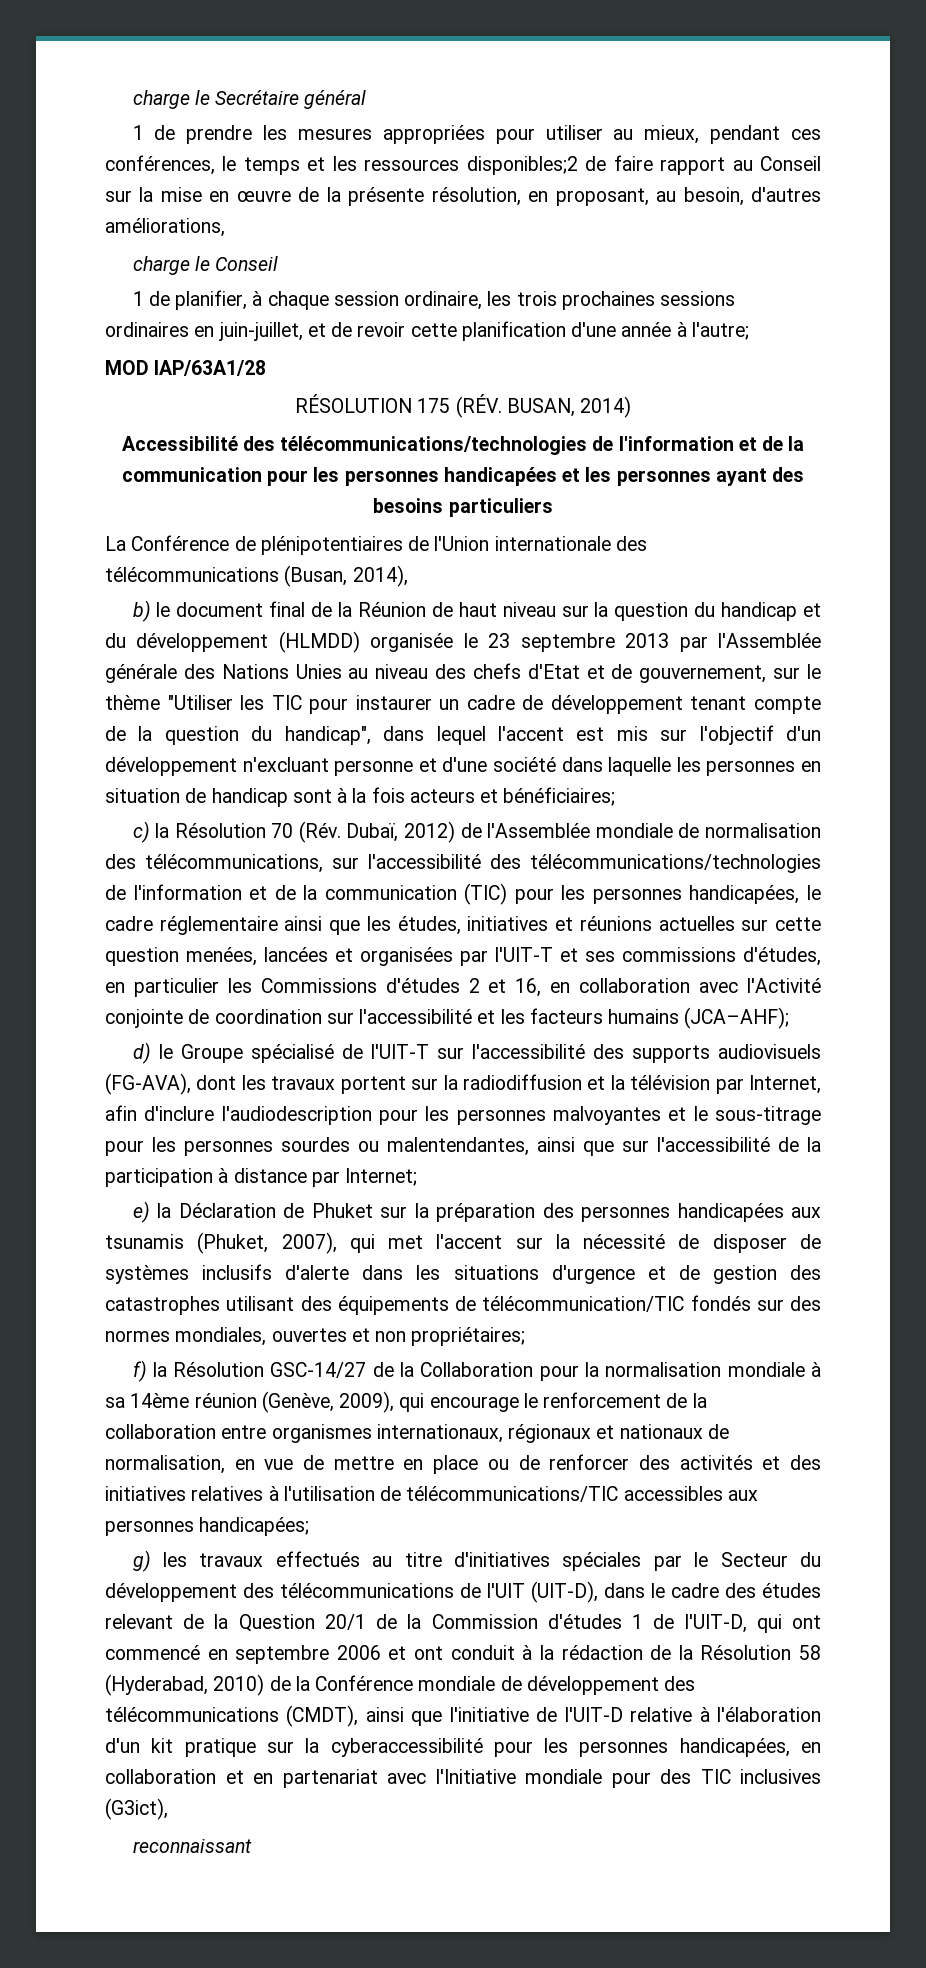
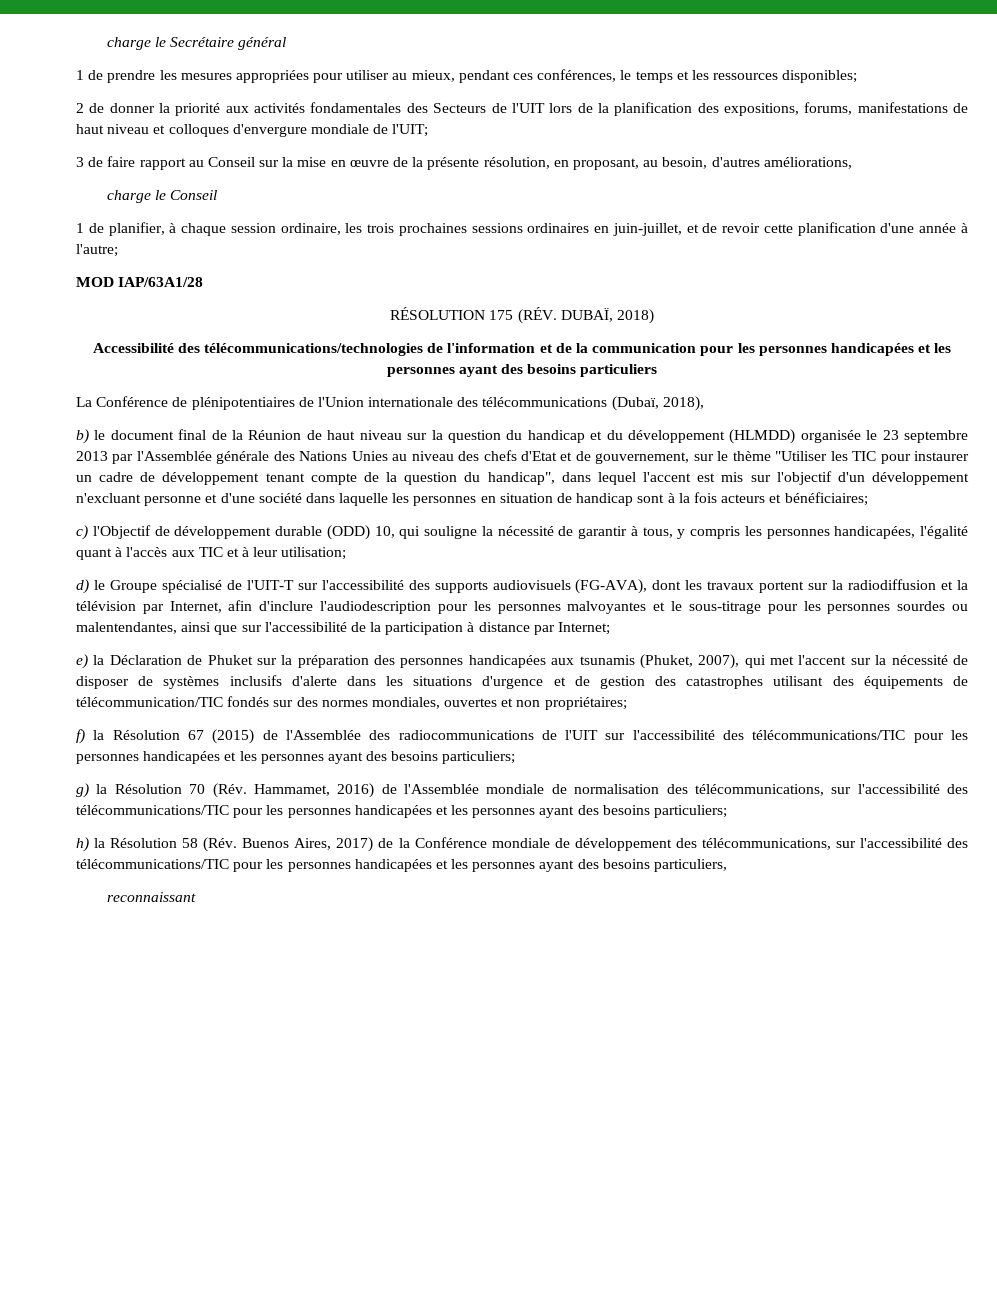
[466,156,578,175] disponibles;2 -> [782,70,858,83] [76,102,969,116] [76,124,429,137] [76,157,84,167] disponibles; // 2 de donner la priorité aux activités fondamentales des Secteurs de l'UIT lors de la planification des expositions, forums, manifestations de haut niveau et colloques d'envergure mondiale de l'UIT; // 3
[506,396,632,418] BUSAN, 2014) -> [560,308,654,324] DUBAÏ, 2018)
[284,565,408,587] (Busan, 2014), -> [611,396,704,411] (Dubaï, 2018),
[155,821,821,843] [105,854,821,873] [105,883,821,905] [105,916,822,935] [105,947,821,966] [105,978,822,997] [105,1007,790,1029] la Résolution 70 (Rév. Dubaï, 2012) de l'Assemblée mondiale de normalisation des télécommunications, sur l'accessibilité des télécommunications/technologies de l'information et de la communication (TIC) pour les personnes handicapées, le cadre réglementaire ainsi que les études, initiatives et réunions actuelles sur cette question menées, lancées et organisées par l'UIT-T et ses commissions d'études, en particulier les Commissions d'études 2 et 16, en collaboration avec l'Activité conjointe de coordination sur l'accessibilité et les facteurs humains (JCA–AHF); -> [92,525,968,540] [76,547,347,560] l'Objectif de développement durable (ODD) 10, qui souligne la nécessité de garantir à tous, y compris les personnes handicapées, l'égalité quant à l'accès aux TIC et à leur utilisation;
[270,1362,821,1381] [105,1391,707,1413] [105,1424,729,1443] [105,1454,821,1474] [105,1486,758,1502] [105,1517,310,1536] [132,1550,822,1572] [105,1581,821,1603] [105,1614,822,1633] [105,1645,821,1664] [105,1674,265,1696] GSC-14/27 de la Collaboration pour la normalisation mondiale à sa 14ème réunion (Genève, 2009), qui encourage le renforcement de la collaboration entre organismes internationaux, régionaux et nationaux de normalisation, en vue de mettre en place ou de renforcer des activités et des initiatives relatives à l'utilisation de télécommunications/TIC accessibles aux personnes handicapées; // g) les travaux effectués au titre d'initiatives spéciales par le Secteur du développement des télécommunications de l'UIT (UIT-D), dans le cadre des études relevant de la Question 20/1 de la Commission d'études 1 de l'UIT-D, qui ont commencé en septembre 2006 et ont conduit à la rédaction de la Résolution 58 (Hyderabad, 2010) -> [187,729,968,744] [76,751,516,764] [76,783,968,798] [76,805,728,818] [76,837,374,852] 67 (2015) de l'Assemblée des radiocommunications de l'UIT sur l'accessibilité des télécommunications/TIC pour les personnes handicapées et les personnes ayant des besoins particuliers; // g) la Résolution 70 (Rév. Hammamet, 2016) de l'Assemblée mondiale de normalisation des télécommunications, sur l'accessibilité des télécommunications/TIC pour les personnes handicapées et les personnes ayant des besoins particuliers; // h) la Résolution 58 (Rév. Buenos Aires, 2017)
[105,1705,822,1727] [105,1738,821,1757] [105,1769,821,1788] [105,1798,168,1820] télécommunications (CMDT), ainsi que l'initiative de l'UIT-D relative à l'élaboration d'un kit pratique sur la cyberaccessibilité pour les personnes handicapées, en collaboration et en partenariat avec l'Initiative mondiale pour des TIC inclusives (G3ict), -> [701,838,968,850] [76,859,728,872] télécommunications, sur l'accessibilité des télécommunications/TIC pour les personnes handicapées et les personnes ayant des besoins particuliers,

